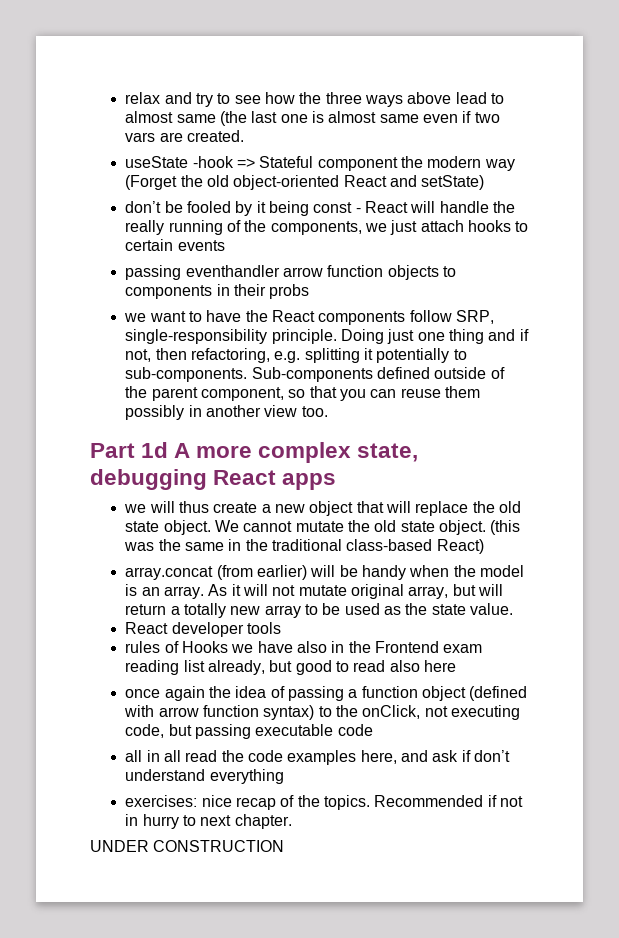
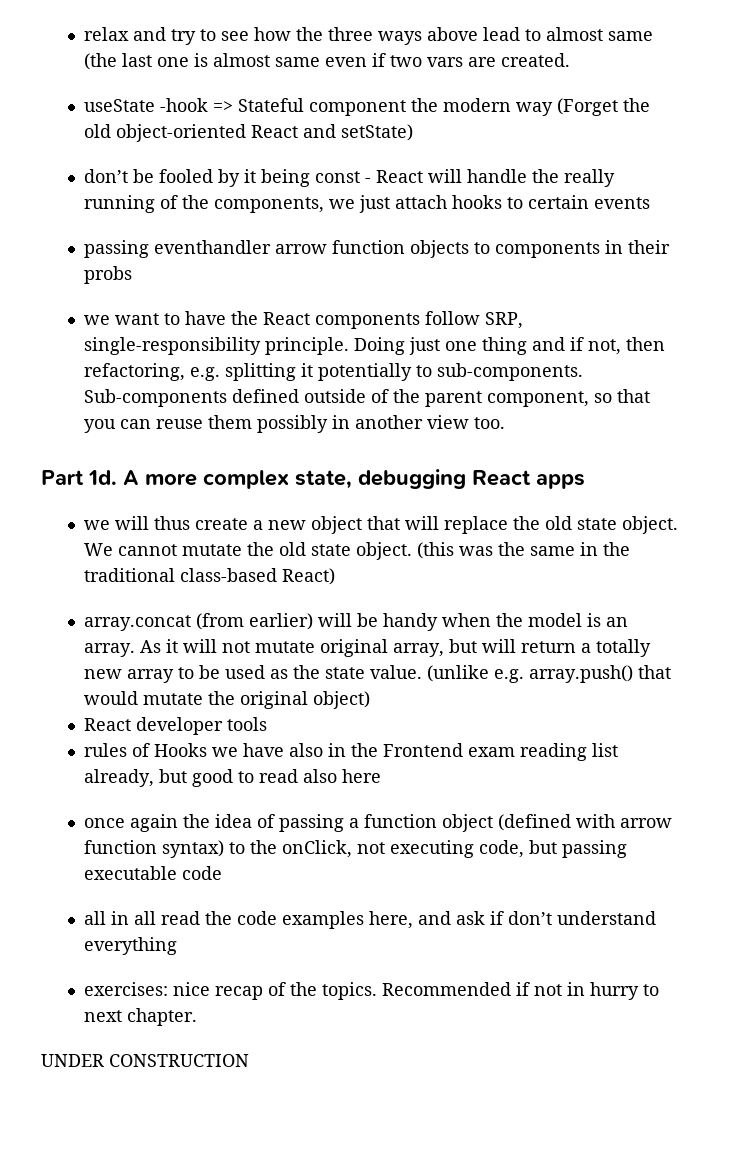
[141,442,169,458] 1d -> [88,470,117,485] 1d.
(513, 609) none -> [426,665,671,683] [83,691,370,709] (unlike e.g. array.push() that would mutate the original object)

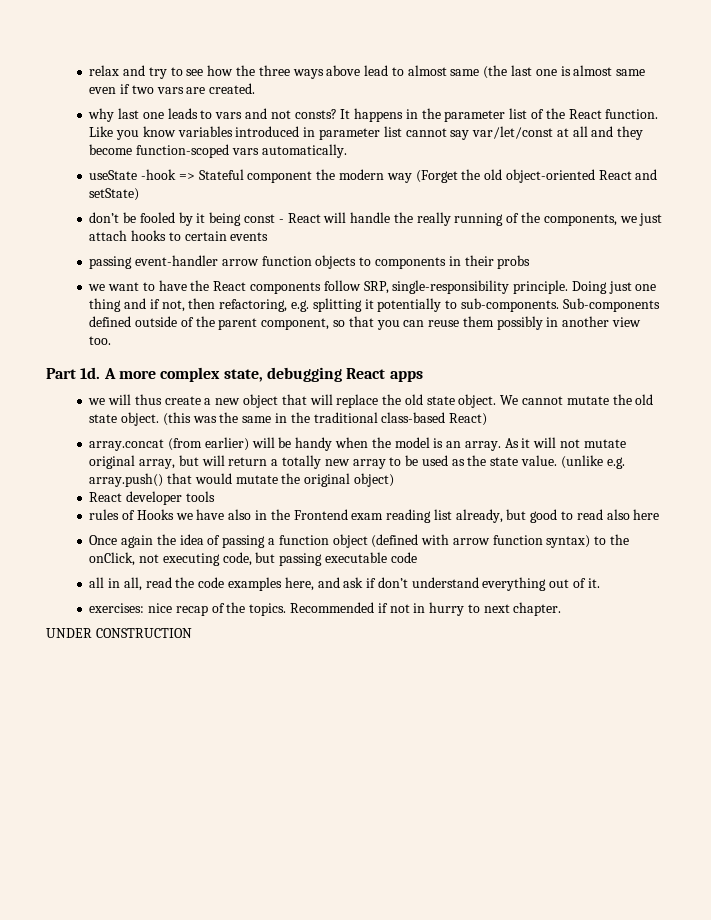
(570, 60) none -> [88,108,659,122] [89,126,644,140] [89,144,347,158] // why last one leads to vars and not consts? It happens in the parameter list of the React function. Like you know variables introduced in parameter list cannot say var/let/const at all and they become function-scoped vars automatically.
[153,240,271,254] eventhandler -> [135,255,219,266] event-handler
[83,818,125,828] once -> [89,535,118,545] Once
[133,911,156,925] all -> [123,577,142,591] all,
(177, 946) none -> [549,578,600,588] out of it.

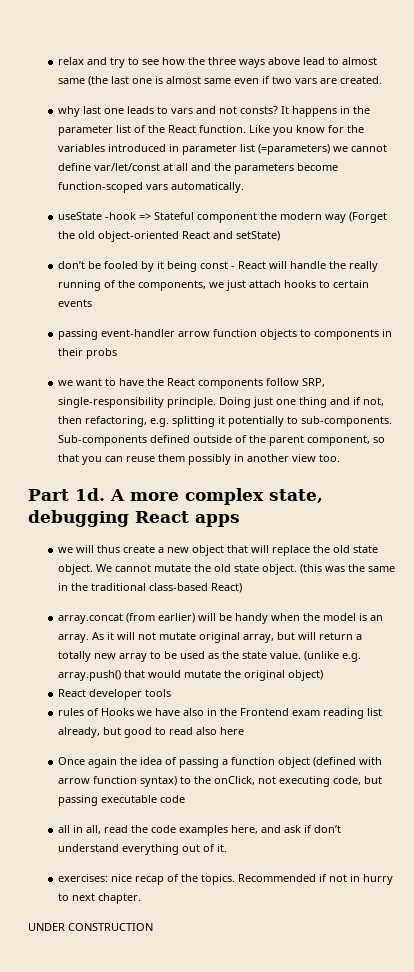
(176, 131) none -> [327,125,364,133] for the
[405,128,470,140] cannot say -> [257,144,387,155] [57,163,91,171] (=parameters) we cannot define
[617,126,644,140] they -> [213,163,294,174] the parameters

